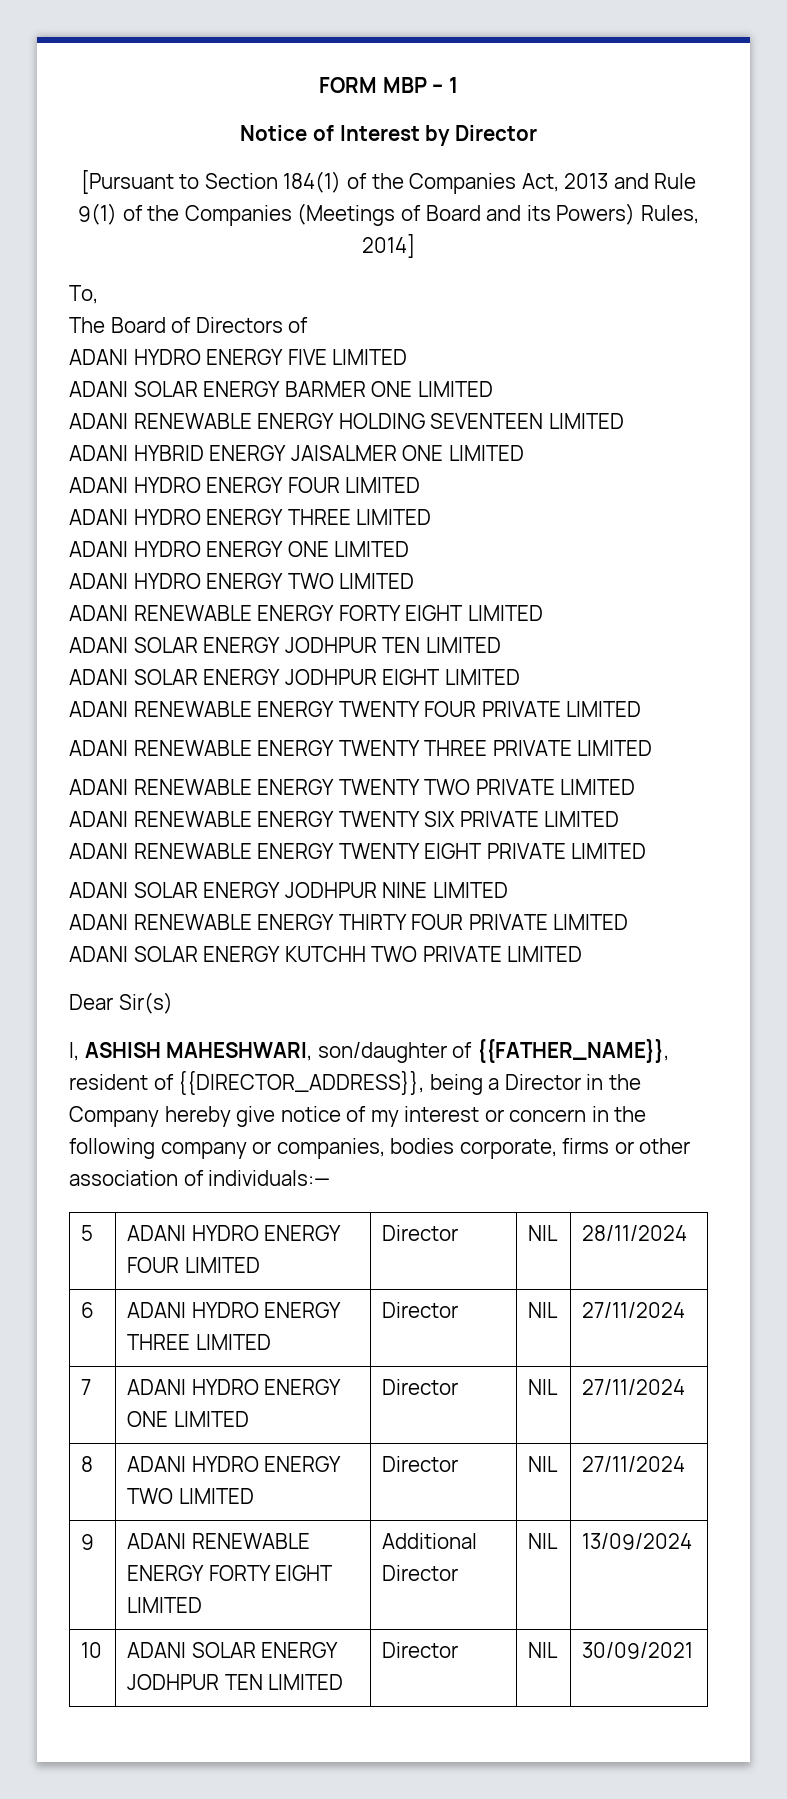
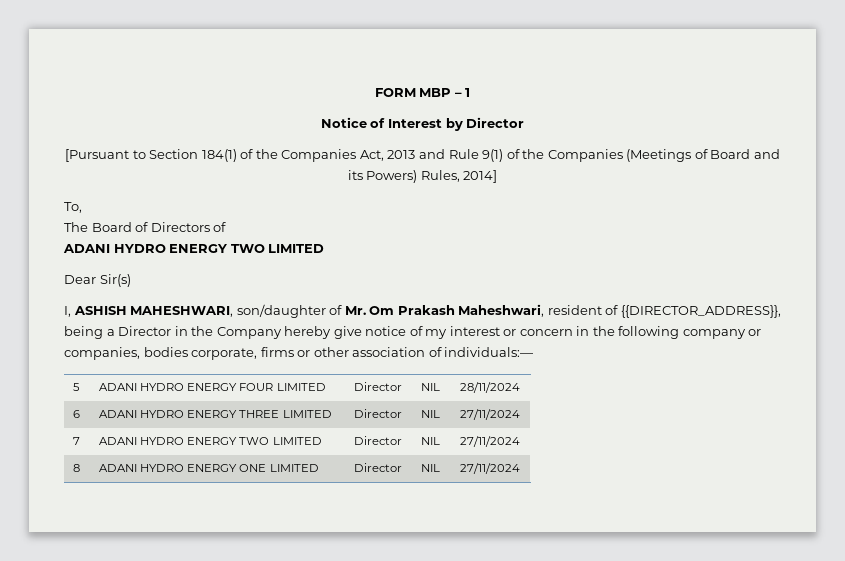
[69,349,408,365] [69,381,493,397] [69,413,624,429] [69,445,524,461] [69,477,421,493] [69,509,432,525] [69,541,410,557] [69,573,415,589] [69,605,543,621] [69,637,501,653] [69,669,520,685] [69,701,642,717] [69,740,653,756] [69,779,636,795] [69,811,620,827] [69,843,647,859] [69,882,508,898] [69,914,629,930] [69,946,583,962] // ADANI HYDRO ENERGY FIVE LIMITED // ADANI SOLAR ENERGY BARMER ONE LIMITED // ADANI RENEWABLE ENERGY HOLDING SEVENTEEN LIMITED // ADANI HYBRID ENERGY JAISALMER ONE LIMITED // ADANI HYDRO ENERGY FOUR LIMITED // ADANI HYDRO ENERGY THREE LIMITED // ADANI HYDRO ENERGY ONE LIMITED // ADANI HYDRO ENERGY TWO LIMITED // ADANI RENEWABLE ENERGY FORTY EIGHT LIMITED // ADANI SOLAR ENERGY JODHPUR TEN LIMITED // ADANI SOLAR ENERGY JODHPUR EIGHT LIMITED // ADANI RENEWABLE ENERGY TWENTY FOUR PRIVATE LIMITED // ADANI RENEWABLE ENERGY TWENTY THREE PRIVATE LIMITED // ADANI RENEWABLE ENERGY TWENTY TWO PRIVATE LIMITED // ADANI RENEWABLE ENERGY TWENTY SIX PRIVATE LIMITED // ADANI RENEWABLE ENERGY TWENTY EIGHT PRIVATE LIMITED // ADANI SOLAR ENERGY JODHPUR NINE LIMITED // ADANI RENEWABLE ENERGY THIRTY FOUR PRIVATE LIMITED // ADANI SOLAR ENERGY KUTCHH TWO PRIVATE LIMITED -> [63,244,325,253] // ADANI HYDRO ENERGY TWO LIMITED
[476,1039,669,1063] {{FATHER_NAME}}, -> [344,304,545,317] Mr. Om Prakash Maheshwari,
[127,1411,169,1427] ONE -> [239,437,270,445] TWO
[127,1488,254,1504] [382,1456,459,1472] [528,1456,559,1472] [582,1456,686,1472] [81,1534,95,1550] [127,1533,310,1549] [127,1565,334,1581] [127,1597,203,1613] [382,1533,478,1549] [382,1565,459,1581] [528,1533,559,1549] [582,1533,693,1550] [81,1642,103,1658] [127,1642,339,1658] [127,1674,344,1690] [382,1642,459,1658] [528,1642,559,1658] [582,1642,694,1659] TWO LIMITED | Director | NIL | 27/11/2024 // 9 | ADANI RENEWABLE ENERGY FORTY EIGHT LIMITED | Additional Director | NIL | 13/09/2024 // 10 | ADANI SOLAR ENERGY JODHPUR TEN LIMITED | Director | NIL | 30/09/2021 -> [239,464,319,472] [354,463,403,472] [421,464,441,472] [460,463,521,474] ONE LIMITED | Director | NIL | 27/11/2024

